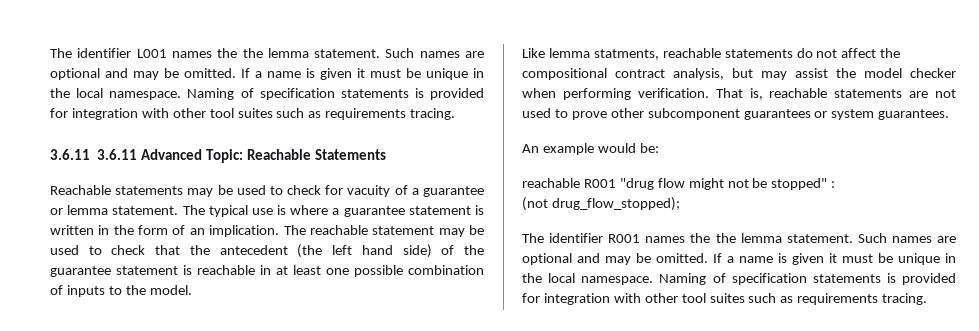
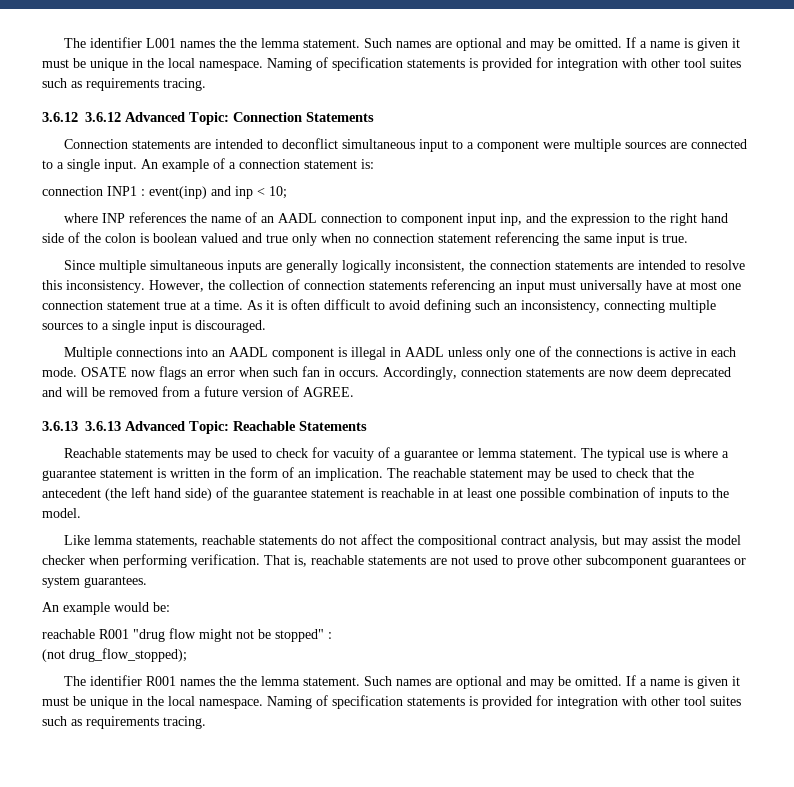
[50,149,138,160] 3.6.11 3.6.11 -> [42,112,374,125] [64,138,748,152] [42,158,374,172] [42,186,287,199] [64,212,729,226] [42,232,688,246] [64,260,746,273] [42,279,741,293] [42,299,716,313] [42,320,266,333] [64,346,737,360] [42,366,731,380] [42,386,354,397] [42,421,121,431] 3.6.12 3.6.12 Advanced Topic: Connection Statements // Connection statements are intended to deconflict simultaneous input to a component were multiple sources are connected to a single input. An example of a connection statement is: // connection INP1 : event(inp) and inp < 10; // where INP references the name of an AADL connection to component input inp, and the expression to the right hand side of the colon is boolean valued and true only when no connection statement referencing the same input is true. // Since multiple simultaneous inputs are generally logically inconsistent, the connection statements are intended to resolve this inconsistency. However, the collection of connection statements referencing an input must universally have at most one connection statement true at a time. As it is often difficult to avoid defining such an inconsistency, connecting multiple sources to a single input is discouraged. // Multiple connections into an AADL component is illegal in AADL unless only one of the connections is active in each mode. OSATE now flags an error when such fan in occurs. Accordingly, connection statements are now deem deprecated and will be removed from a future version of AGREE. // 3.6.13 3.6.13
[593,49,659,60] statments, -> [136,536,199,547] statements,

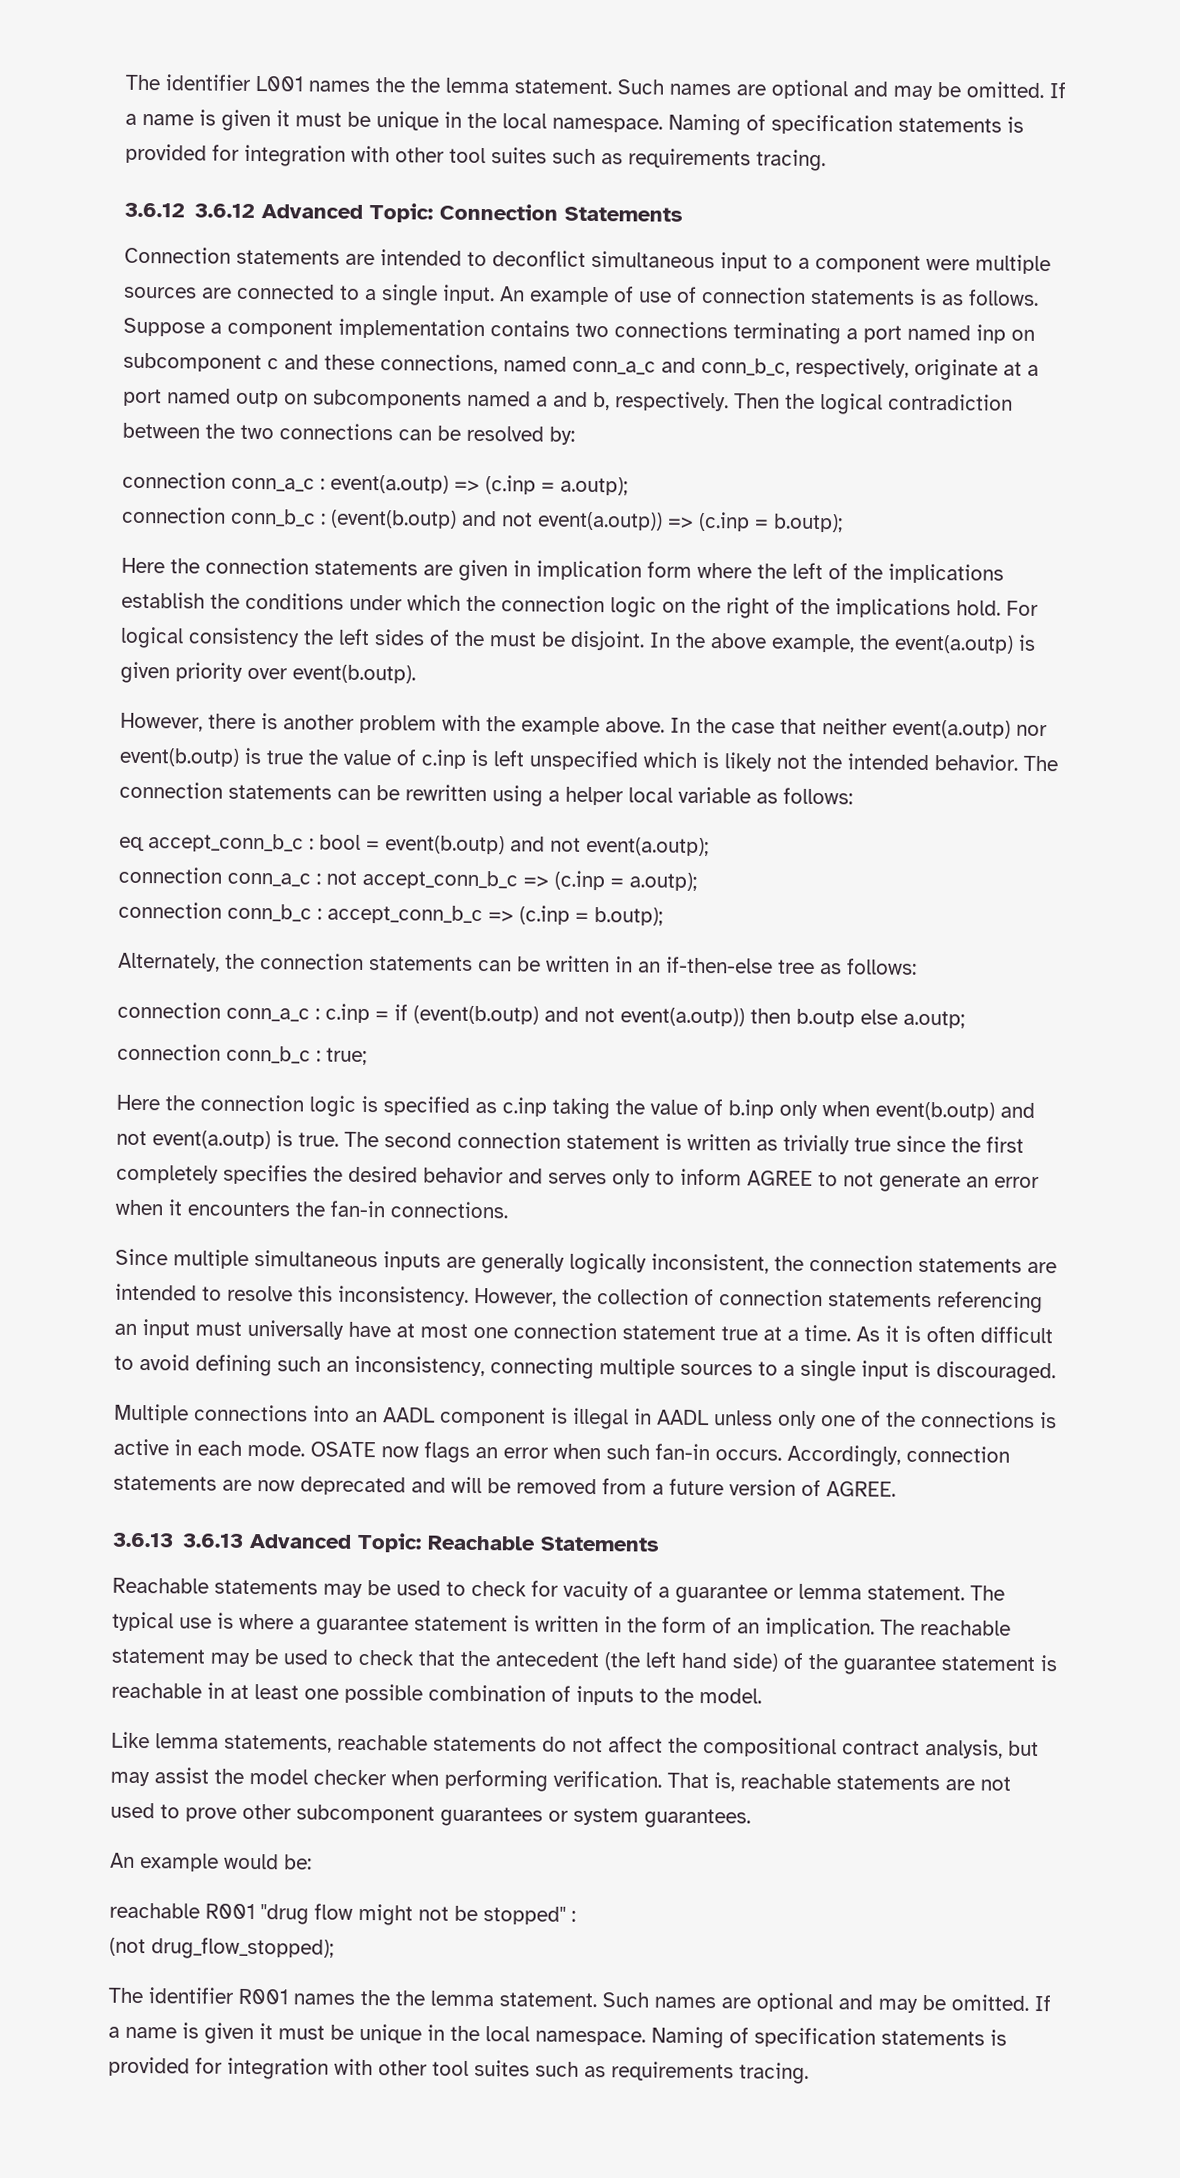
[229,159,374,169] [42,186,287,199] [64,212,729,226] [42,232,688,246] a connection statement is: // connection INP1 : event(inp) and inp < 10; // where INP references the name of an AADL connection to component input inp, and the expression to the right hand side of the colon is boolean valued and true only when no connection statement referencing the same input is true. -> [639,286,1039,306] [123,317,1035,345] [123,352,1039,381] [123,388,1013,415] [122,422,575,445] [122,471,628,496] [122,506,843,533] [121,557,1004,584] [121,591,1039,619] [120,626,1036,654] [120,661,416,684] [120,712,1048,739] [119,747,1058,772] [119,781,853,807] [119,833,709,857] [118,866,697,891] [118,901,663,926] [118,952,917,975] [117,1001,965,1029] [117,1043,367,1066] [116,1094,1035,1121] [116,1130,1024,1155] [116,1164,1040,1193] [115,1199,508,1219] use of connection statements is as follows. Suppose a component implementation contains two connections terminating a port named inp on subcomponent c and these connections, named conn_a_c and conn_b_c, respectively, originate at a port named outp on subcomponents named a and b, respectively. Then the logical contradiction between the two connections can be resolved by: // connection conn_a_c : event(a.outp) => (c.inp = a.outp); // connection conn_b_c : (event(b.outp) and not event(a.outp)) => (c.inp = b.outp); // Here the connection statements are given in implication form where the left of the implications establish the conditions under which the connection logic on the right of the implications hold. For logical consistency the left sides of the must be disjoint. In the above example, the event(a.outp) is given priority over event(b.outp). // However, there is another problem with the example above. In the case that neither event(a.outp) nor event(b.outp) is true the value of c.inp is left unspecified which is likely not the intended behavior. The connection statements can be rewritten using a helper local variable as follows: // eq accept_conn_b_c : bool = event(b.outp) and not event(a.outp); // connection conn_a_c : not accept_conn_b_c => (c.inp = a.outp); // connection conn_b_c : accept_conn_b_c => (c.inp = b.outp); // Alternately, the connection statements can be written in an if-then-else tree as follows: // connection conn_a_c : c.inp = if (event(b.outp) and not event(a.outp)) then b.outp else a.outp; // connection conn_b_c : true; // Here the connection logic is specified as c.inp taking the value of b.inp only when event(b.outp) and not event(a.outp) is true. The second connection statement is written as trivially true since the first completely specifies the desired behavior and serves only to inform AGREE to not generate an error when it encounters the fan-in connections.
[302,366,335,377] fan in -> [655,1443,710,1461] fan-in
[637,367,667,377] deem -> (295, 1486) none

